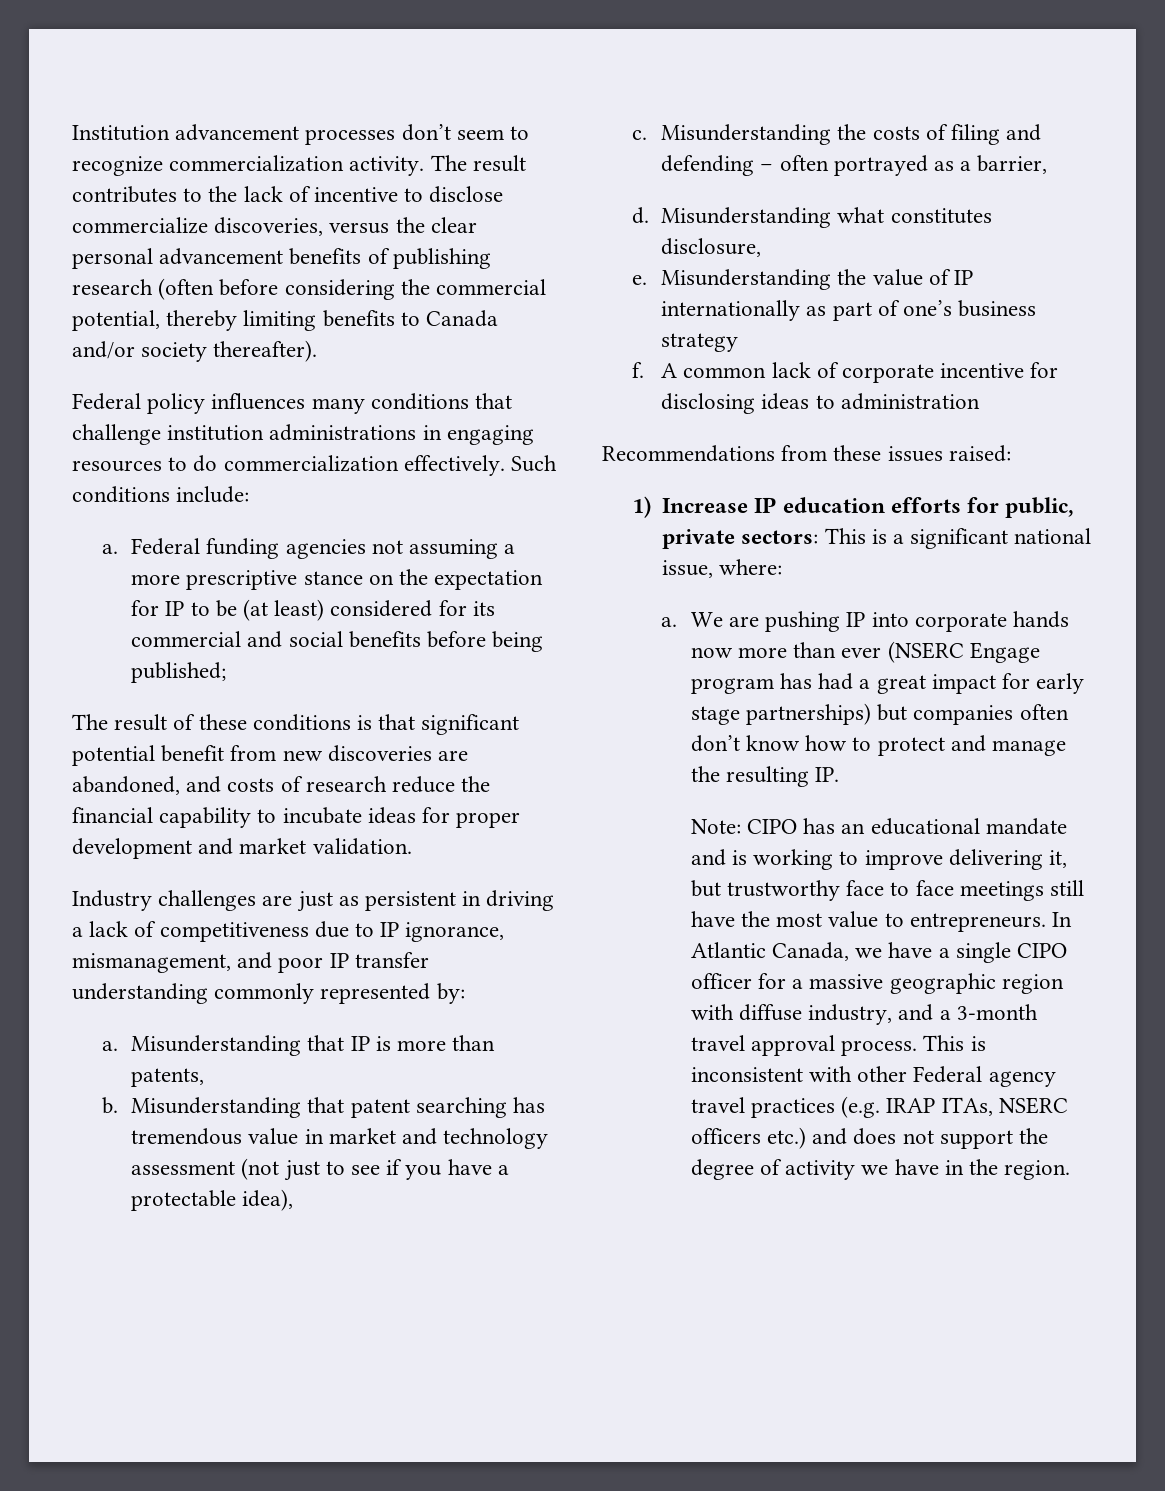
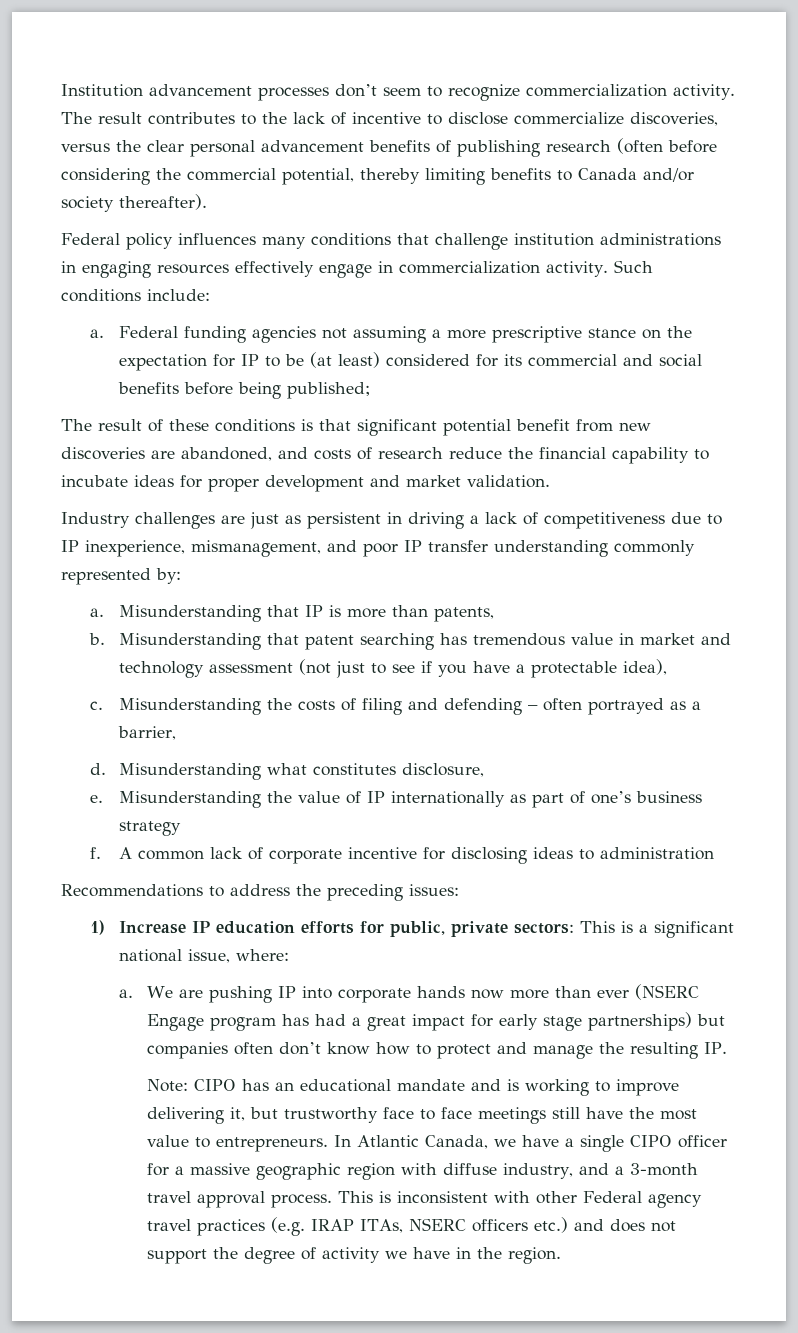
[168,455,505,476] to do commercialization effectively. -> [235,261,608,278] effectively engage in commercialization activity.
[405,922,505,942] ignorance, -> [85,540,185,557] inexperience,
[781,445,1011,462] from these issues raised: -> [209,884,459,901] to address the preceding issues:

